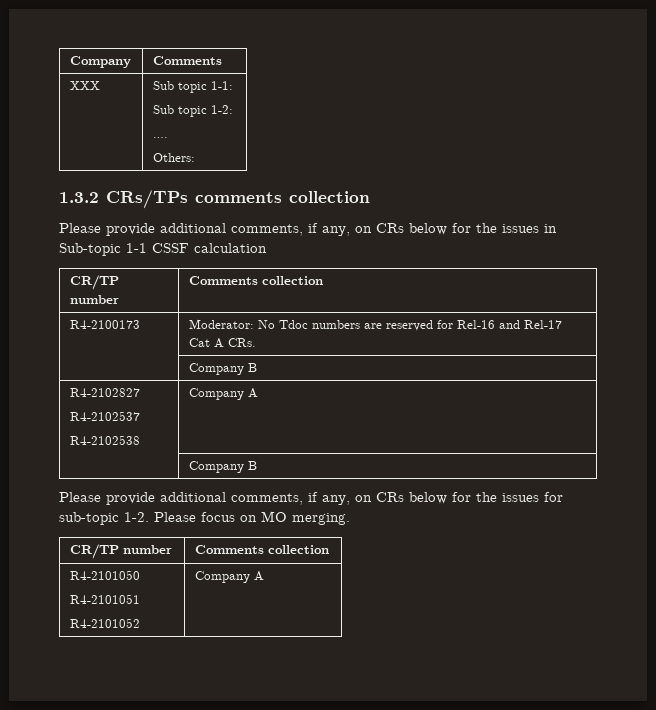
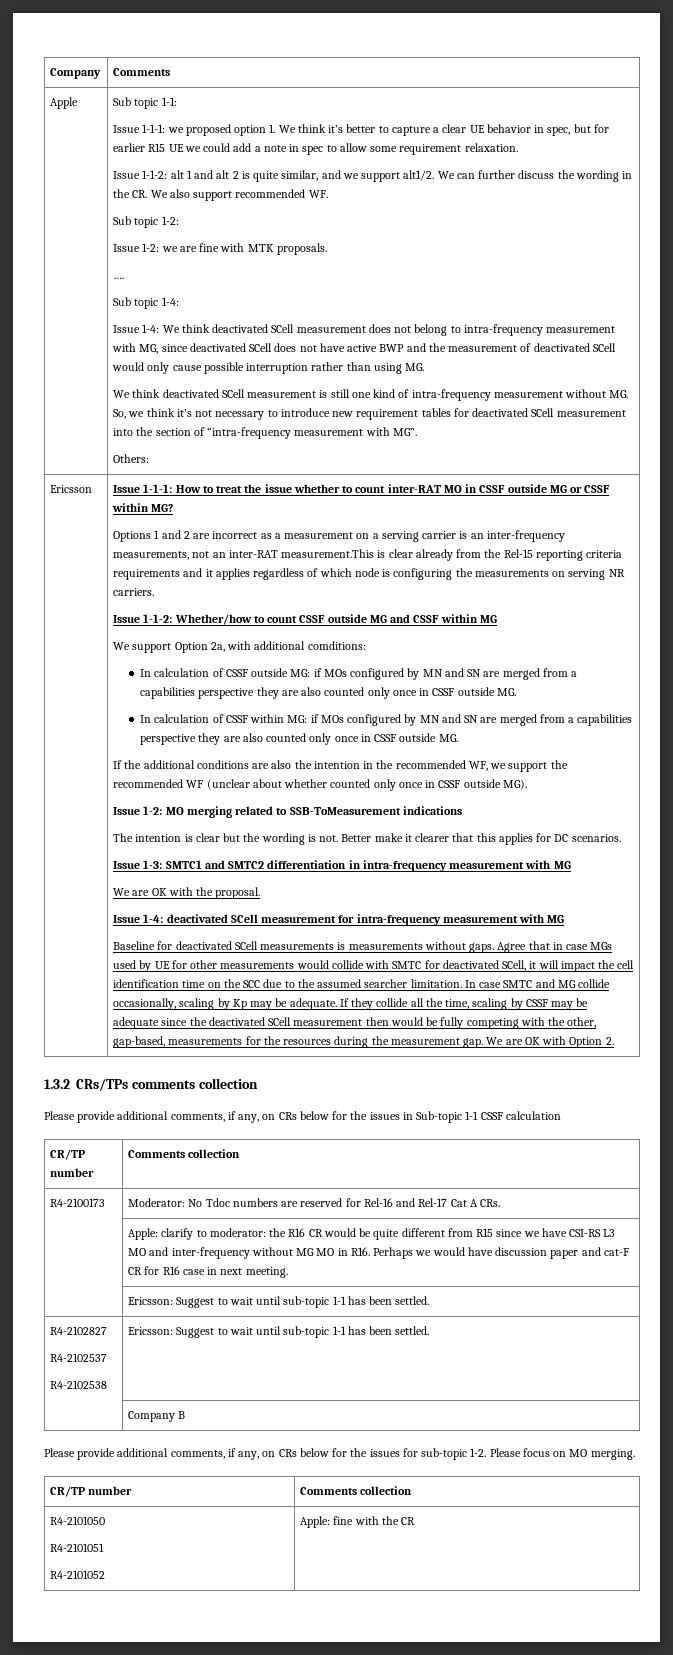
[69,81,100,90] XXX -> [50,97,79,109] Apple
[152,105,233,117] [152,137,168,138] [152,153,195,162] Sub topic 1-2: // …. // Others: -> [113,124,609,136] [113,143,518,155] [113,170,632,182] [113,189,328,201] [113,216,179,228] [113,243,327,255] [113,277,125,279] [113,297,179,309] [113,324,616,336] [112,343,616,354] [112,362,425,374] [113,389,629,401] [113,408,626,420] [113,427,417,439] [113,454,150,463] [50,485,93,493] [113,484,611,493] [112,503,174,512] [113,530,565,542] [113,549,623,561] [113,568,625,580] [113,588,155,596] [113,614,497,625] [113,641,366,653] [140,668,578,680] [140,687,516,699] [140,714,633,726] [140,733,458,745] [113,760,568,772] [113,779,527,791] [113,806,462,818] [113,833,621,845] [113,860,571,872] [113,887,261,899] [113,914,565,926] [113,941,613,953] [113,960,635,972] [113,979,611,988] [113,998,589,1010] [113,1017,597,1029] [113,1036,614,1048] Issue 1-1-1: we proposed option 1. We think it’s better to capture a clear UE behavior in spec, but for earlier R15 UE we could add a note in spec to allow some requirement relaxation. // Issue 1-1-2: alt 1 and alt 2 is quite similar, and we support alt1/2. We can further discuss the wording in the CR. We also support recommended WF. // Sub topic 1-2: // Issue 1-2: we are fine with MTK proposals. // …. // Sub topic 1-4: // Issue 1-4: We think deactivated SCell measurement does not belong to intra-frequency measurement with MG, since deactivated SCell does not have active BWP and the measurement of deactivated SCell would only cause possible interruption rather than using MG. // We think deactivated SCell measurement is still one kind of intra-frequency measurement without MG. So, we think it’s not necessary to introduce new requirement tables for deactivated SCell measurement into the section of “intra-frequency measurement with MG”. // Others: // Ericsson | Issue 1-1-1: How to treat the issue whether to count inter-RAT MO in CSSF outside MG or CSSF within MG? // Options 1 and 2 are incorrect as a measurement on a serving carrier is an inter-frequency measurements, not an inter-RAT measurement.This is clear already from the Rel-15 reporting criteria requirements and it applies regardless of which node is configuring the measurements on serving NR carriers. // Issue 1-1-2: Whether/how to count CSSF outside MG and CSSF within MG // We support Option 2a, with additional comditions: // In calculation of CSSF outside MG: if MOs configured by MN and SN are merged from a capabilities perspective they are also counted only once in CSSF outside MG. // In calculation of CSSF within MG: if MOs configured by MN and SN are merged from a capabilities perspective they are also counted only once in CSSF outside MG. // If the additional conditions are also the intention in the recommended WF, we support the recommended WF (unclear about whether counted only once in CSSF outside MG). // Issue 1-2: MO merging related to SSB-ToMeasurement indications // The intention is clear but the wording is not. Better make it clearer that this applies for DC scenarios. // Issue 1-3: SMTC1 and SMTC2 differentiation in intra-frequency measurement with MG // We are OK with the proposal. // Issue 1-4: deactivated SCell measurement for intra-frequency measurement with MG // Baseline for deactivated SCell measurements is measurements without gaps. Agree that in case MGs used by UE for other measurements would collide with SMTC for deactivated SCell, it will impact the cell identification time on the SCC due to the assumed searcher limitation. In case SMTC and MG collide occasionally, scaling by Kp may be adequate. If they collide all the time, scaling by CSSF may be adequate since the deactivated SCell measurement then would be fully competing with the other, gap-based, measurements for the resources during the measurement gap. We are OK with Option 2.
[188,363,257,375] [69,388,140,397] [69,411,140,421] [69,435,140,445] [188,388,258,400] Company B // R4-2102827 // R4-2102537 // R4-2102538 | Company A -> [128,1228,616,1240] [128,1247,629,1259] [128,1266,288,1278] [128,1296,430,1308] [50,1326,108,1335] [50,1353,108,1362] [50,1380,108,1389] [128,1326,430,1338] Apple: clarify to moderator: the R16 CR would be quite different from R15 since we have CSI-RS L3 MO and inter-frequency without MG MO in R16. Perhaps we would have discussion paper and cat-F CR for R16 case in next meeting. // | Ericsson: Suggest to wait until sub-topic 1-1 has been settled. // R4-2102827 // R4-2102537 // R4-2102538 | Ericsson: Suggest to wait until sub-topic 1-1 has been settled.
[194,571,264,583] Company A -> [300,1516,416,1528] Apple: fine with the CR

